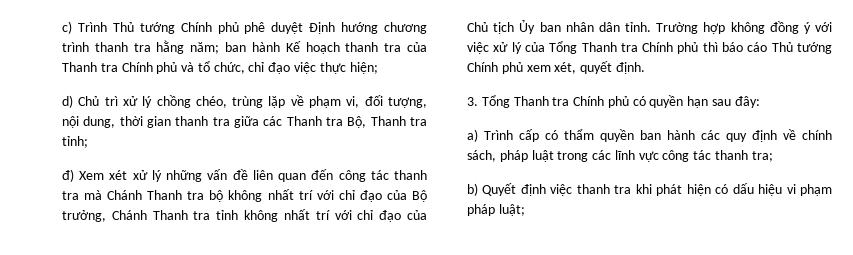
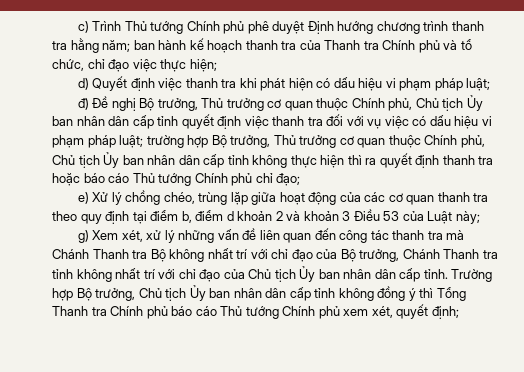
[285,41,301,52] Kế -> [189,38,204,50] kế
[78,96,138,106] Chủ trì xử -> [92,76,491,91] [77,95,483,111] [52,114,492,129] [52,135,485,148] [52,152,494,168] [52,173,301,186] [77,192,109,204] Quyết định việc thanh tra khi phát hiện có dấu hiệu vi phạm pháp luật; // đ) Đề nghị Bộ trưởng, Thủ trưởng cơ quan thuộc Chính phủ, Chủ tịch Ủy ban nhân dân cấp tỉnh quyết định việc thanh tra đối với vụ việc có dấu hiệu vi phạm pháp luật; trường hợp Bộ trưởng, Thủ trưởng cơ quan thuộc Chính phủ, Chủ tịch Ủy ban nhân dân cấp tỉnh không thực hiện thì ra quyết định thanh tra hoặc báo cáo Thủ tướng Chính phủ chỉ đạo; // e) Xử
[290,95,428,108] [62,116,427,128] [62,136,88,148] [62,169,128,182] về phạm vi, đối tượng, nội dung, thời gian thanh tra giữa các Thanh tra Bộ, Thanh tra tỉnh; // đ) Xem xét -> [251,192,489,205] [52,209,480,224] [77,230,143,243] giữa hoạt động của các cơ quan thanh tra theo quy định tại điểm b, điểm d khoản 2 và khoản 3 Điều 53 của Luật này; // g) Xem xét,
[209,190,224,202] bộ -> [150,249,166,262] Bộ
(620, 27) none -> [399,268,421,282] cấp
[730,21,832,34] [467,41,718,54] không đồng ý với việc xử lý của Tổng Thanh tra Chính phủ thì -> [76,285,466,301] [52,306,168,319] Bộ trưởng, Chủ tịch Ủy ban nhân dân cấp tỉnh không đồng ý thì Tổng Thanh tra Chính phủ
[615,62,645,74] [467,95,760,108] [467,129,832,142] [467,150,773,162] [467,183,832,196] [467,204,525,216] định. // 3. Tổng Thanh tra Chính phủ có quyền hạn sau đây: // a) Trình cấp có thẩm quyền ban hành các quy định về chính sách, pháp luật trong các lĩnh vực công tác thanh tra; // b) Quyết định việc thanh tra khi phát hiện có dấu hiệu vi phạm pháp luật; -> [431,306,459,319] định;

